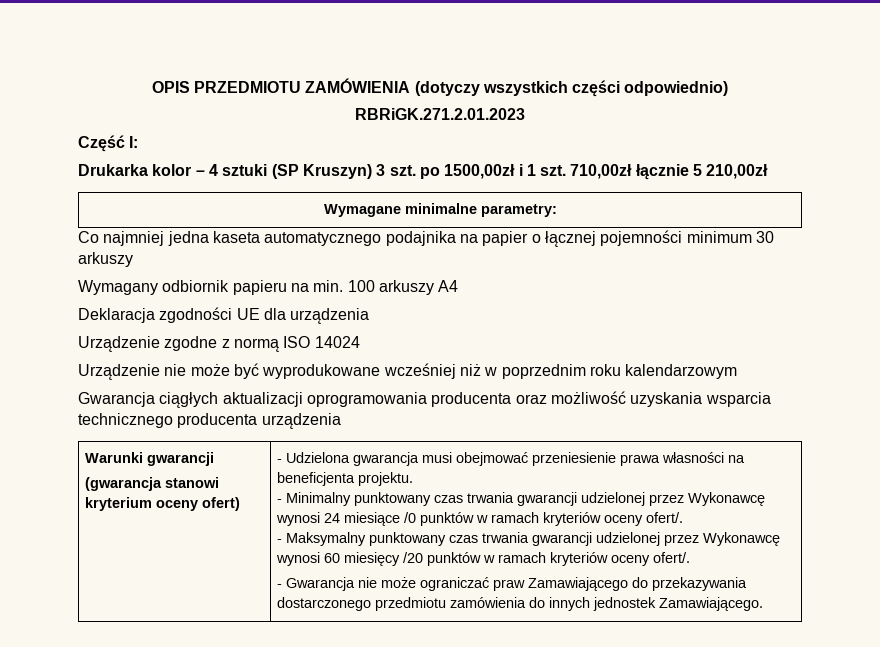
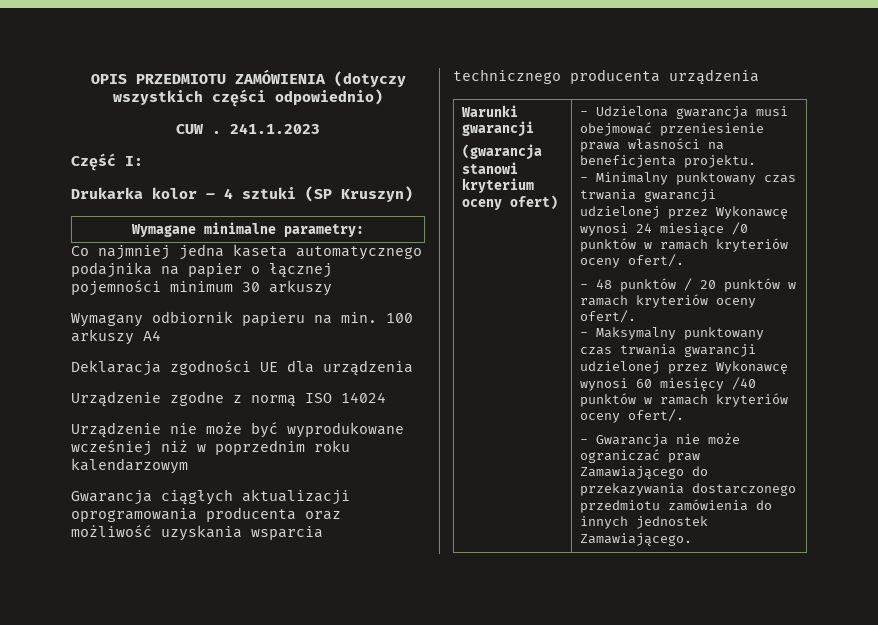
[355,108,525,120] RBRiGK.271.2.01.2023 -> [176,123,320,134] CUW . 241.1.2023
[376,164,769,180] 3 szt. po 1500,00zł i 1 szt. 710,00zł łącznie 5 210,00zł -> (413, 194) none
(684, 517) none -> [580,278,797,292] [580,294,757,308] [580,310,637,323] // - 48 punktów / 20 punktów w ramach kryteriów oceny ofert/.
[403,552,424,563] /20 -> [732,377,757,390] /40

